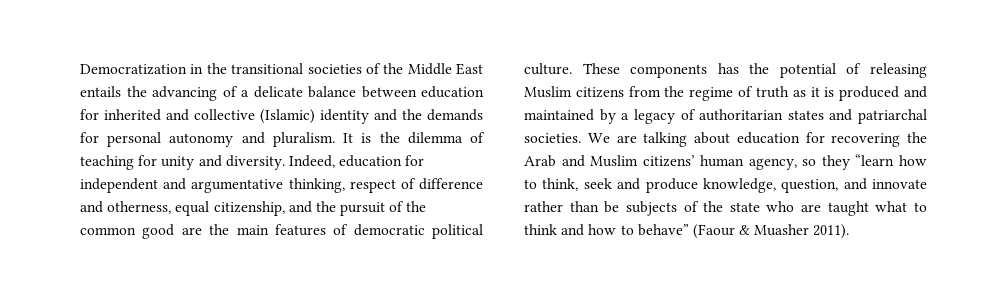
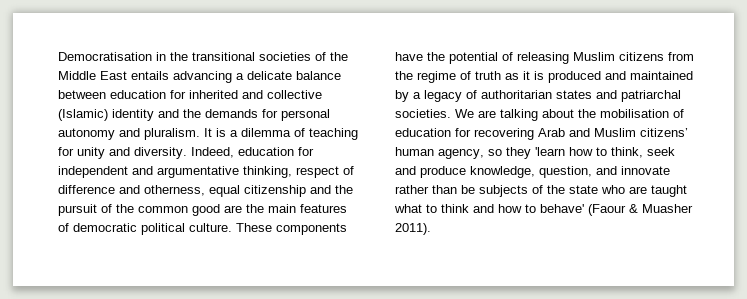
[80,64,187,75] Democratization -> [58,52,152,61] Democratisation
[126,86,238,101] the advancing of -> [173,71,232,83] advancing
[379,132,400,143] the -> [230,130,238,137] a
[213,201,285,216] citizenship, -> [244,185,306,197] citizenship
[717,63,739,74] has -> [395,52,423,61] have
(730, 138) none -> [578,109,684,118] the mobilisation of
[907,132,927,143] the -> (534, 134) none
[855,154,895,166] “learn -> [535,147,565,156] 'learn
[637,224,689,236] behave” -> [540,204,584,213] behave'

